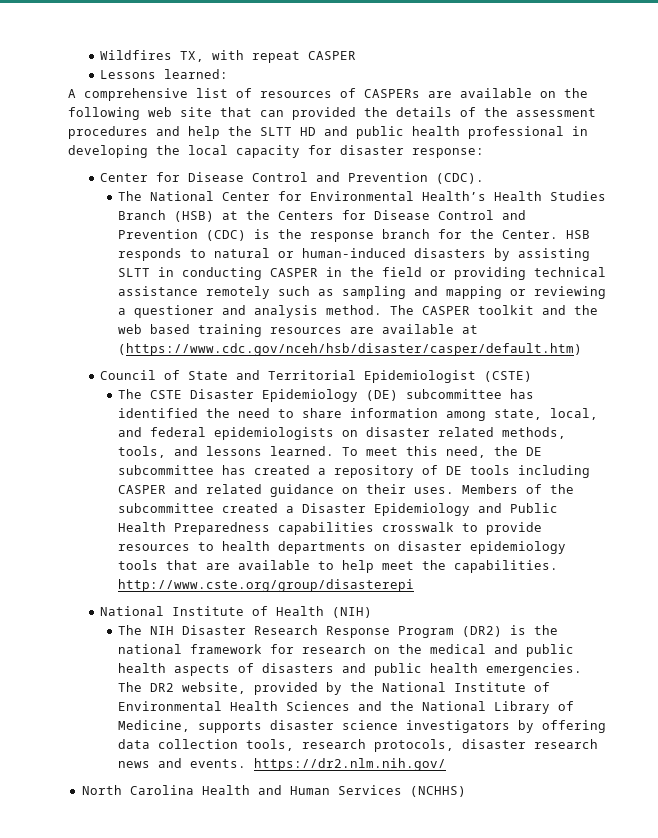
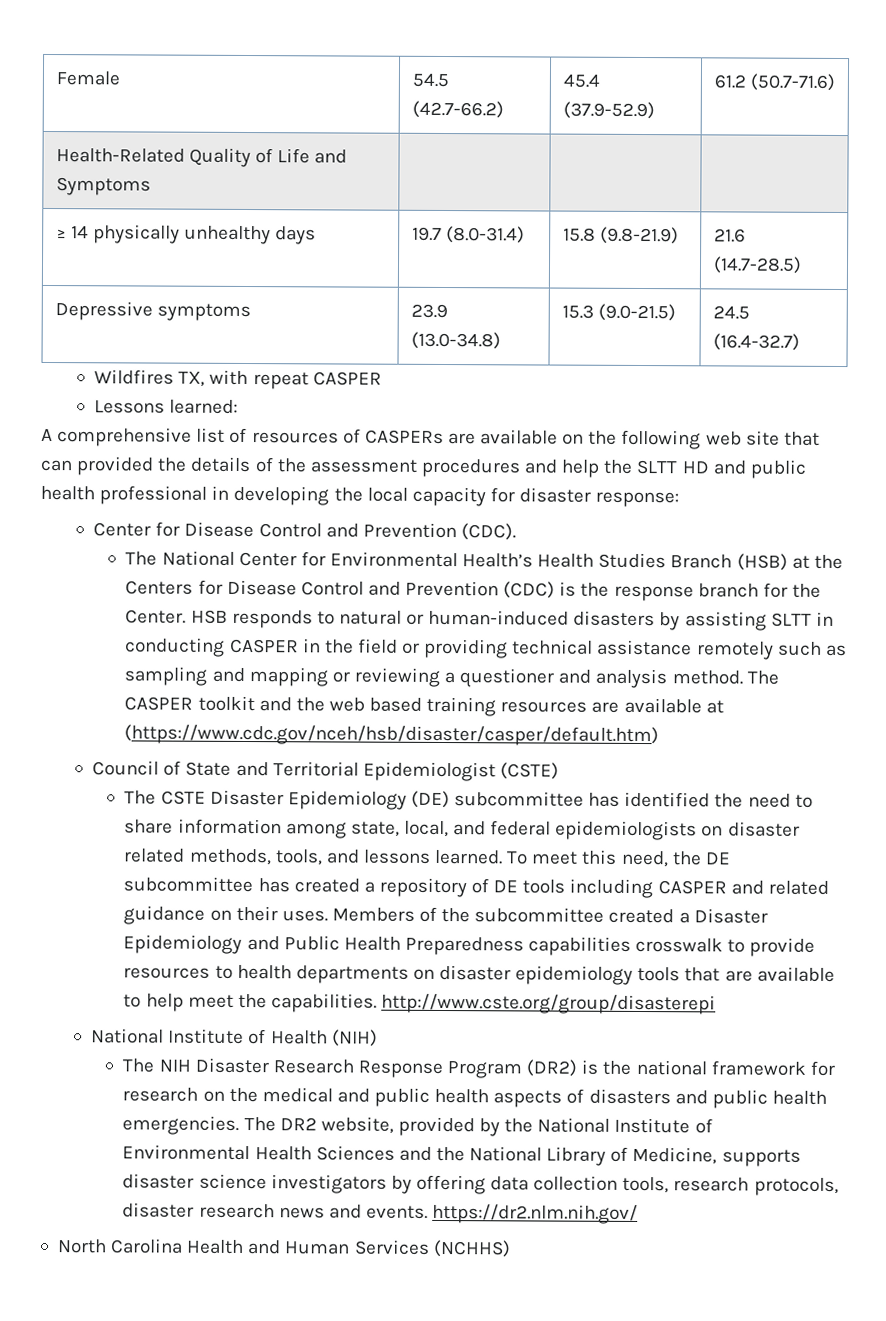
(100, 55) none -> [55,71,120,86] [411,72,449,88] [411,100,504,119] [562,73,600,88] [562,101,655,120] [713,73,835,91] [55,147,348,168] [55,177,151,196] [55,224,317,245] [411,226,525,244] [562,226,679,245] [713,228,746,243] [712,256,802,274] [54,301,251,322] [410,303,448,319] [410,331,501,350] [561,303,676,322] [712,305,750,320] [712,333,800,351] Female | 54.5 (42.7-66.2) | 45.4 (37.9-52.9) | 61.2 (50.7-71.6) // Health-Related Quality of Life and Symptoms | | | // ≥ 14 physically unhealthy days | 19.7 (8.0-31.4) | 15.8 (9.8-21.9) | 21.6 (14.7-28.5) // Depressive symptoms | 23.9 (13.0-34.8) | 15.3 (9.0-21.5) | 24.5 (16.4-32.7) //

